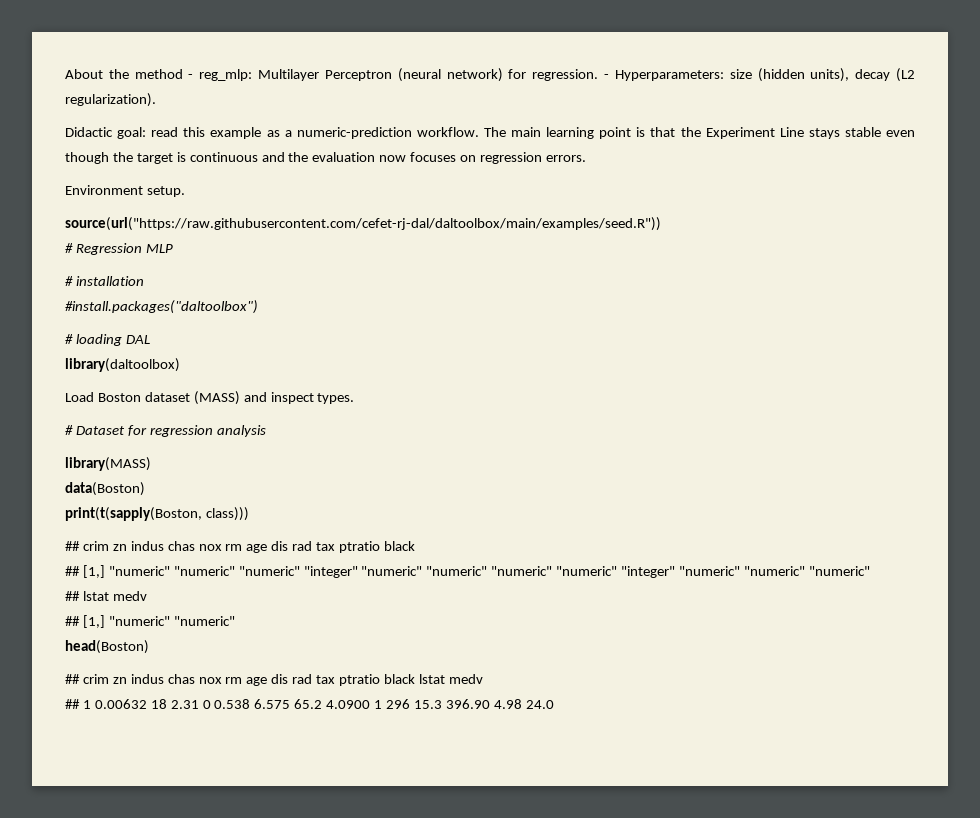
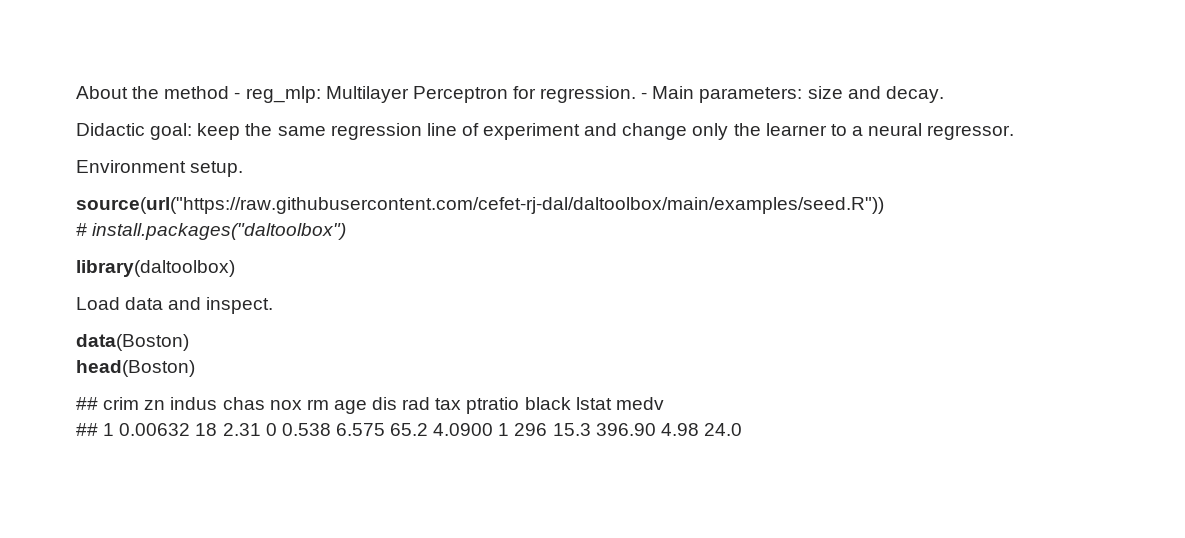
[397,68,503,82] (neural network) -> (508, 94) none
[614,68,916,82] [65,93,156,107] [65,127,916,139] [65,152,586,164] [65,185,185,197] [65,217,661,231] [65,243,173,255] [65,276,144,286] [65,300,258,314] [65,334,150,346] [65,358,180,372] [65,391,355,405] [65,425,266,437] [65,457,151,471] [65,482,145,496] [65,507,249,521] [65,541,415,553] [65,565,870,578] [65,591,147,601] [65,615,235,628] Hyperparameters: size (hidden units), decay (L2 regularization). // Didactic goal: read this example as a numeric-prediction workflow. The main learning point is that the Experiment Line stays stable even though the target is continuous and the evaluation now focuses on regression errors. // Environment setup. // source(url("https://raw.githubusercontent.com/cefet-rj-dal/daltoolbox/main/examples/seed.R")) // # Regression MLP // # installation // #install.packages("daltoolbox") // # loading DAL // library(daltoolbox) // Load Boston dataset (MASS) and inspect types. // # Dataset for regression analysis // library(MASS) // data(Boston) // print(t(sapply(Boston, class))) // ## crim zn indus chas nox rm age dis rad tax ptratio black // ## [1,] "numeric" "numeric" "numeric" "integer" "numeric" "numeric" "numeric" "numeric" "integer" "numeric" "numeric" "numeric" // ## lstat medv // ## [1,] "numeric" "numeric" -> [652,86,944,103] [76,123,1015,140] [76,160,244,177] [76,197,884,214] [76,223,347,240] [76,260,235,277] [76,297,274,314] [76,334,189,351] Main parameters: size and decay. // Didactic goal: keep the same regression line of experiment and change only the learner to a neural regressor. // Environment setup. // source(url("https://raw.githubusercontent.com/cefet-rj-dal/daltoolbox/main/examples/seed.R")) // # install.packages("daltoolbox") // library(daltoolbox) // Load data and inspect. // data(Boston)

